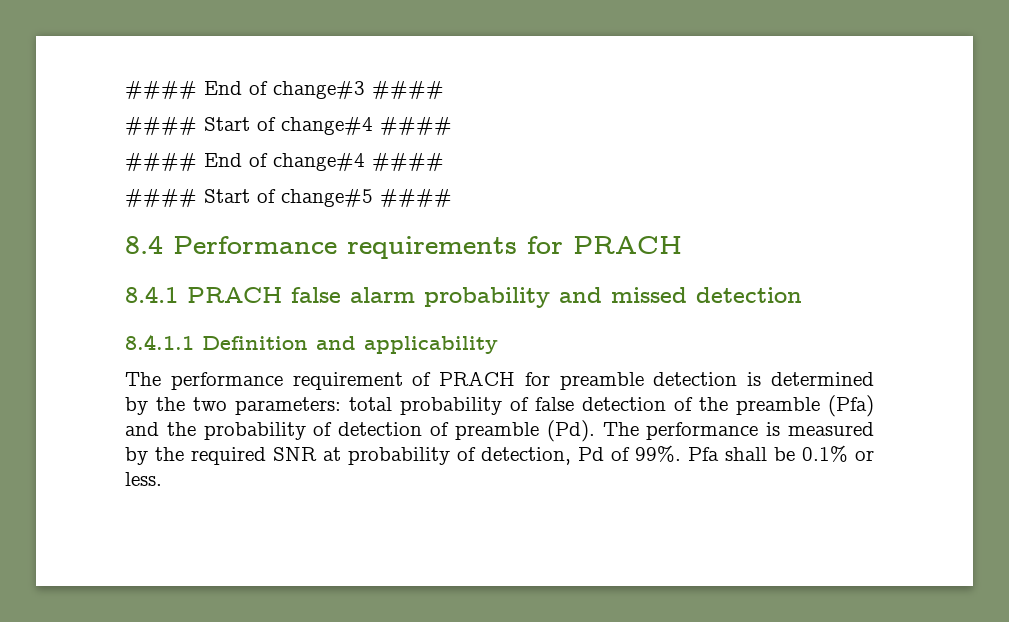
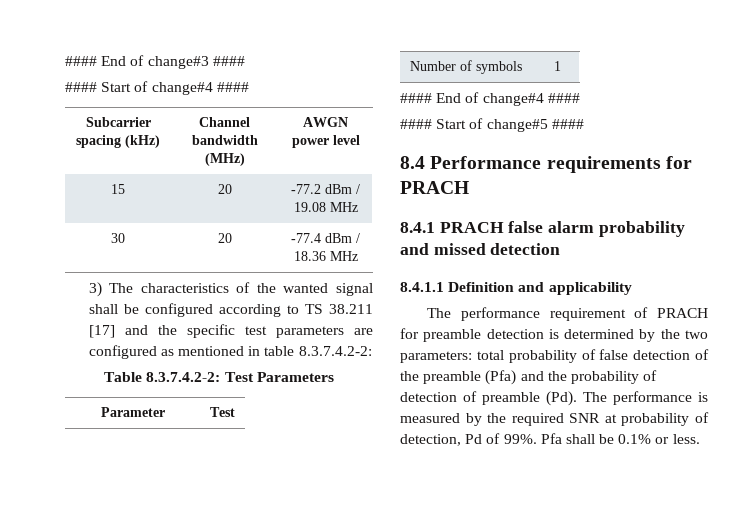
(452, 126) none -> [85,117,151,127] [76,135,160,148] [199,117,250,127] [191,135,258,145] [204,153,245,166] [303,117,348,127] [291,135,360,148] [111,184,125,194] [217,184,232,194] [291,184,360,194] [293,202,358,212] [111,233,125,243] [217,233,232,243] [291,233,360,243] [293,251,358,261] [88,282,373,297] [88,303,373,317] [88,324,373,338] [88,345,372,359] [104,372,334,382] [100,407,165,417] [209,407,235,417] [409,60,522,74] [553,61,561,71] // Subcarrier spacing (kHz) | Channel bandwidth (MHz) | AWGN power level // 15 | 20 | -77.2 dBm / 19.08 MHz // 30 | 20 | -77.4 dBm / 18.36 MHz // 3) The characteristics of the wanted signal shall be configured according to TS 38.211 [17] and the specific test parameters are configured as mentioned in table 8.3.7.4.2-2: // Table 8.3.7.4.2-2: Test Parameters // Parameter | Test // Number of symbols | 1

